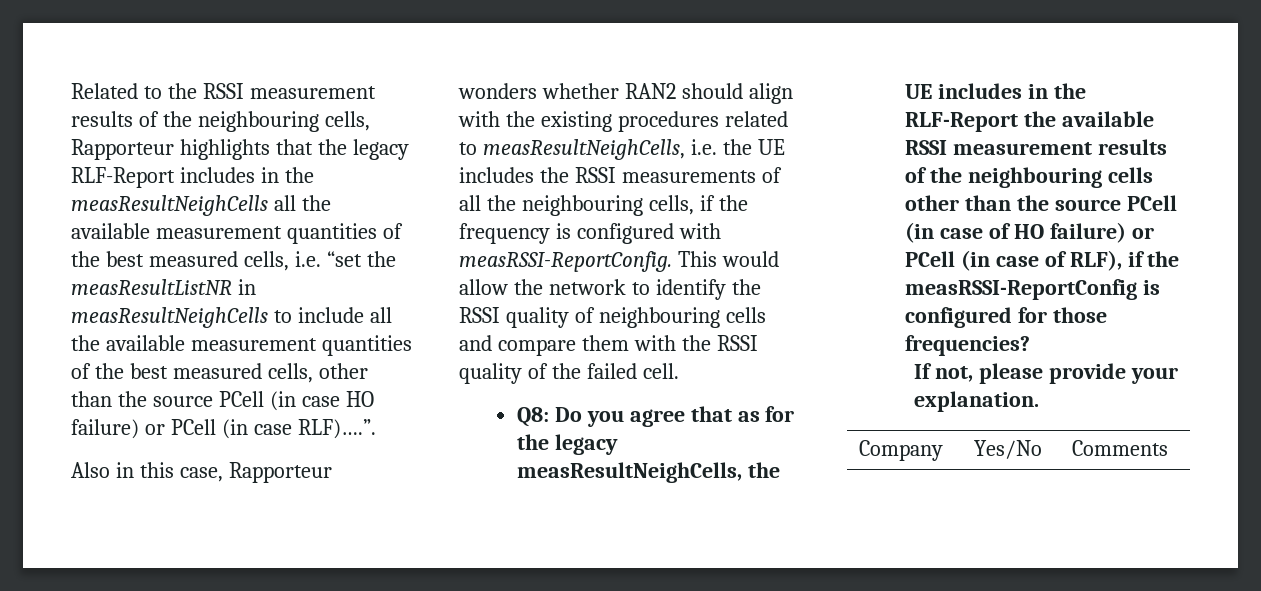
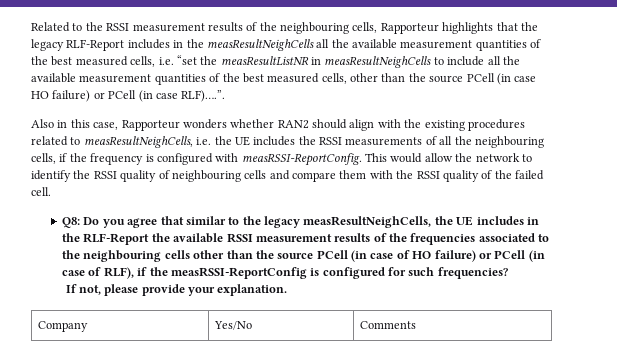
[737,406,795,422] as for -> [185,216,240,225] similar to
(962, 175) none -> [410,233,550,245] [62,250,81,259] frequencies associated to the
[1052,307,1107,323] those -> [408,267,435,276] such

